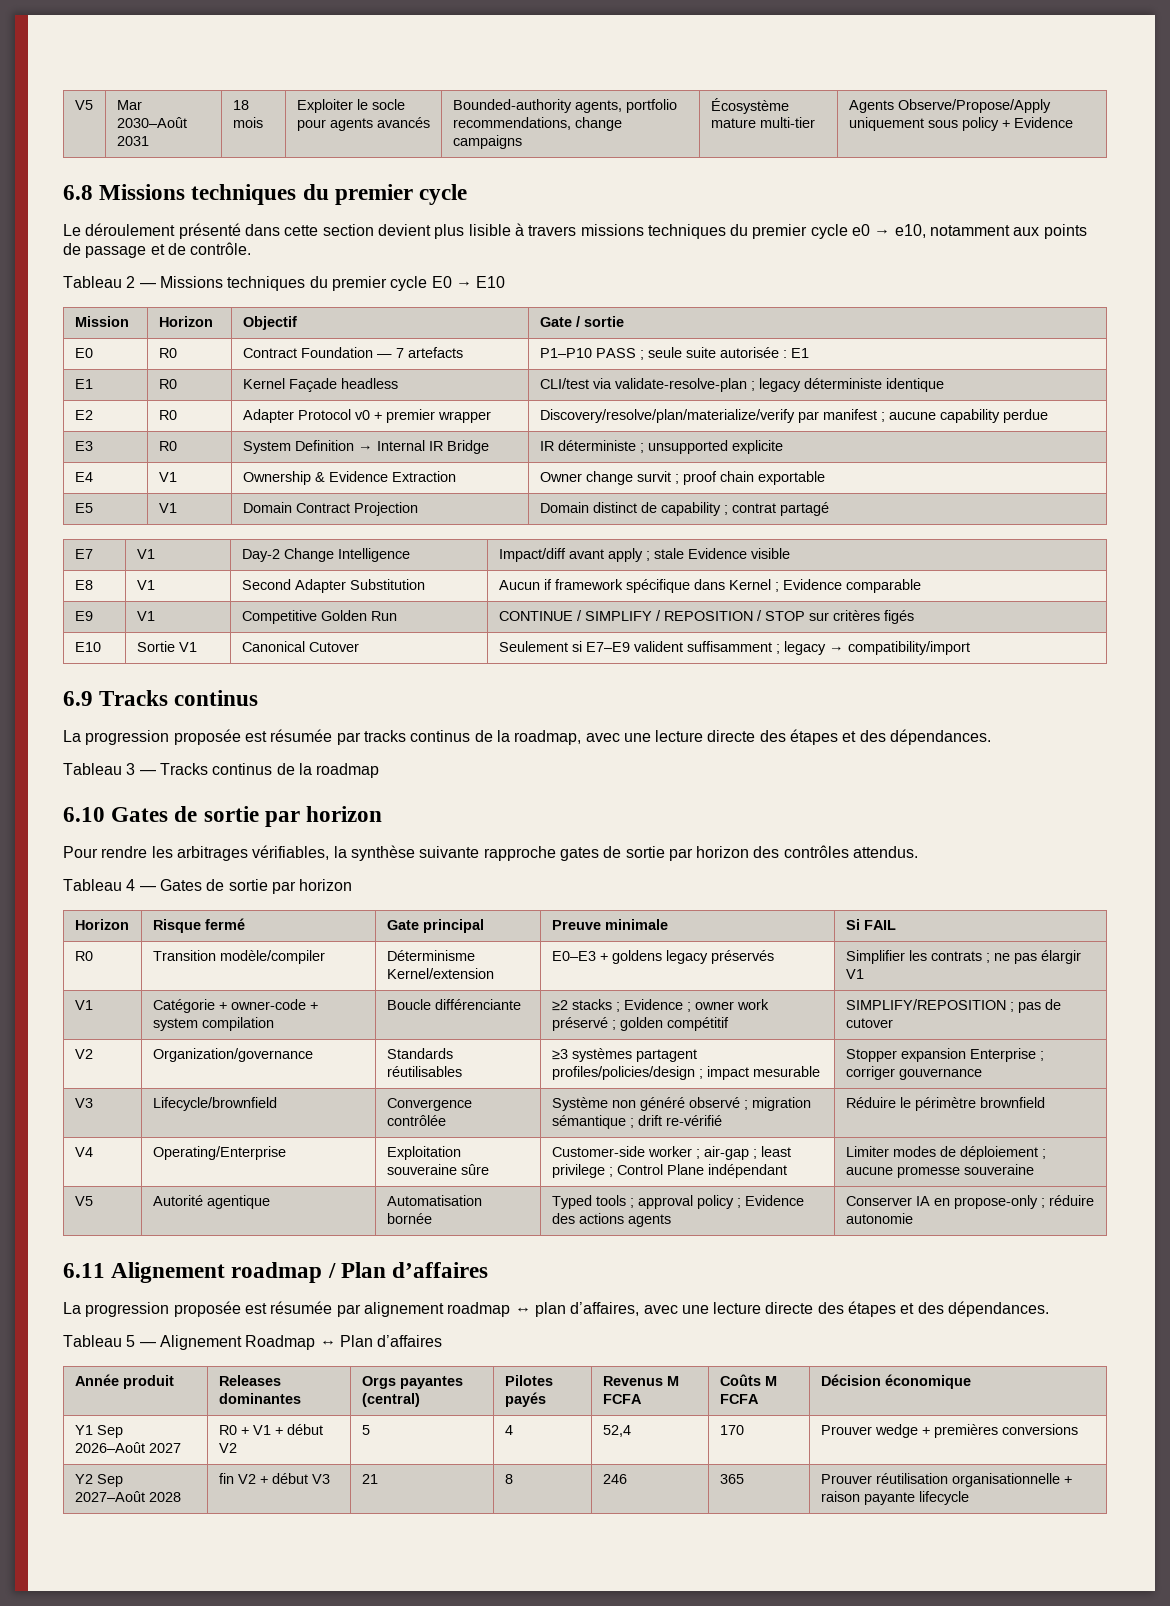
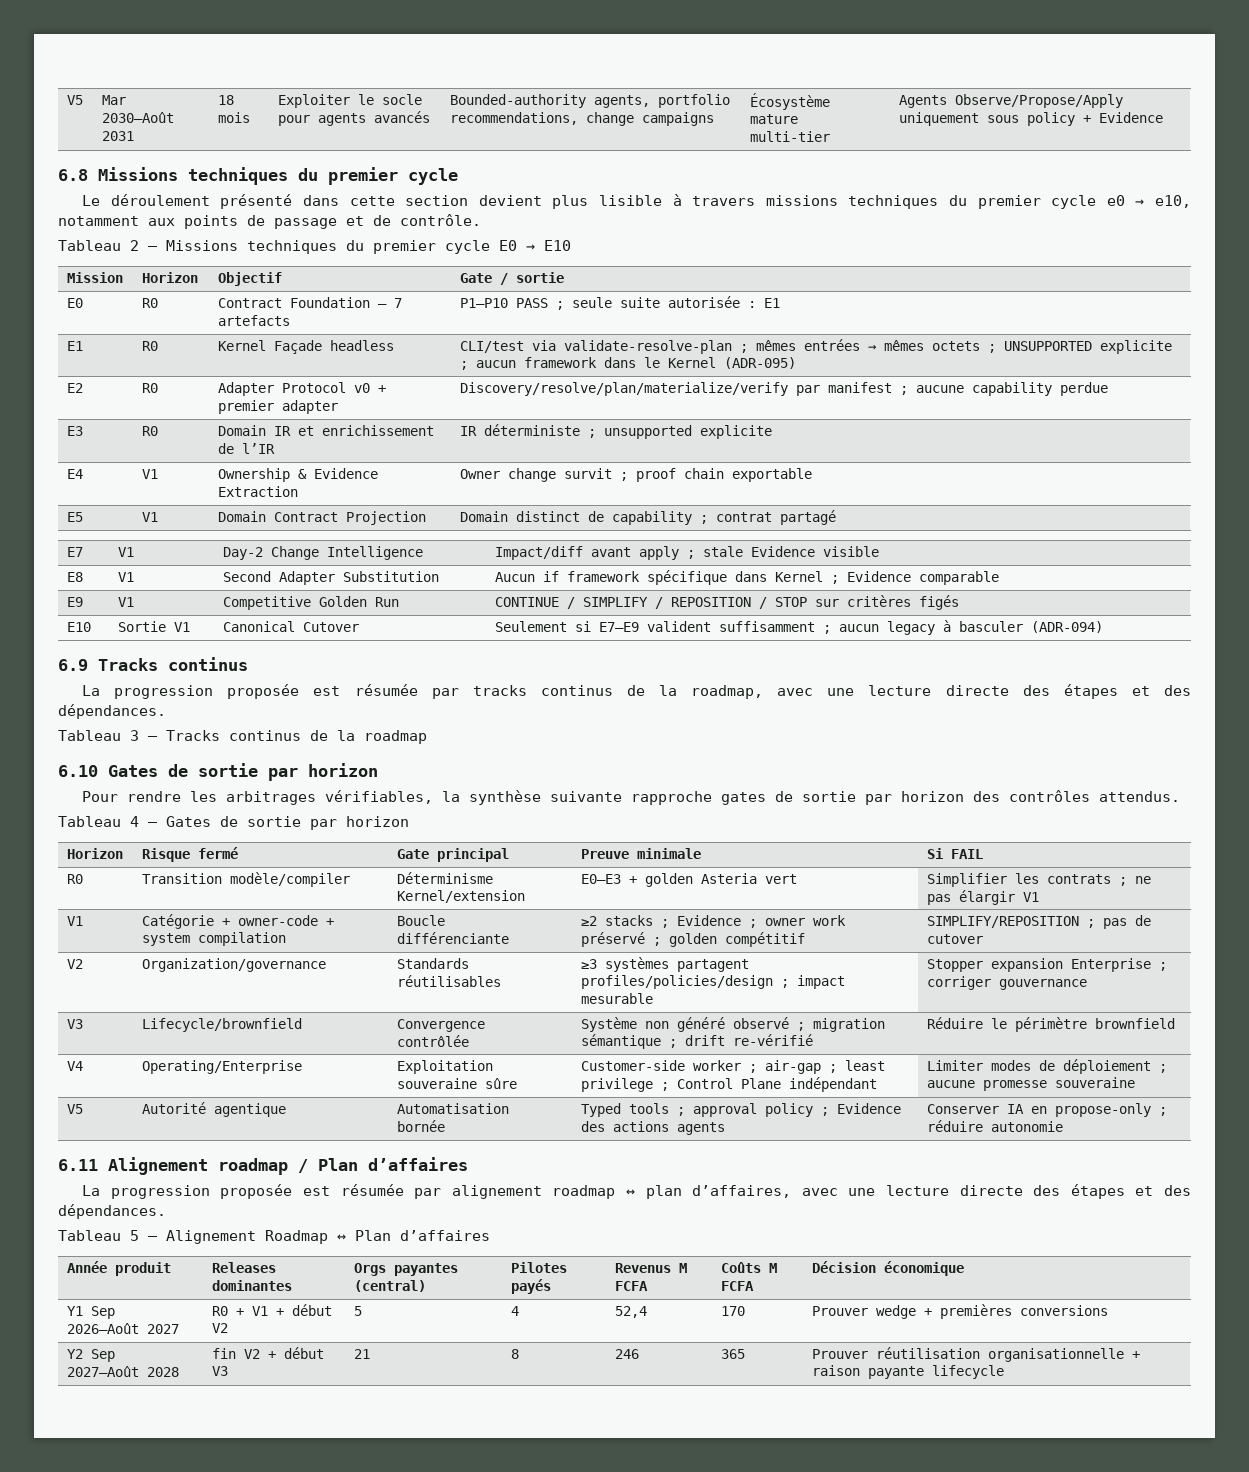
[758,378,944,392] legacy déterministe identique -> [756,339,1173,354] [460,357,797,370] mêmes entrées → mêmes octets ; UNSUPPORTED explicite ; aucun framework dans le Kernel (ADR-095)
[437,411,491,423] wrapper -> [282,400,339,414] adapter
[242,440,489,454] System Definition → Internal IR Bridge -> [218,425,435,436] [218,443,276,454] Domain IR et enrichissement de l’IR
[783,641,970,655] legacy → compatibility/import -> [839,620,1104,635] aucun legacy à basculer (ADR-094)
[611,950,774,964] goldens legacy préservés -> [645,873,798,887] golden Asteria vert

